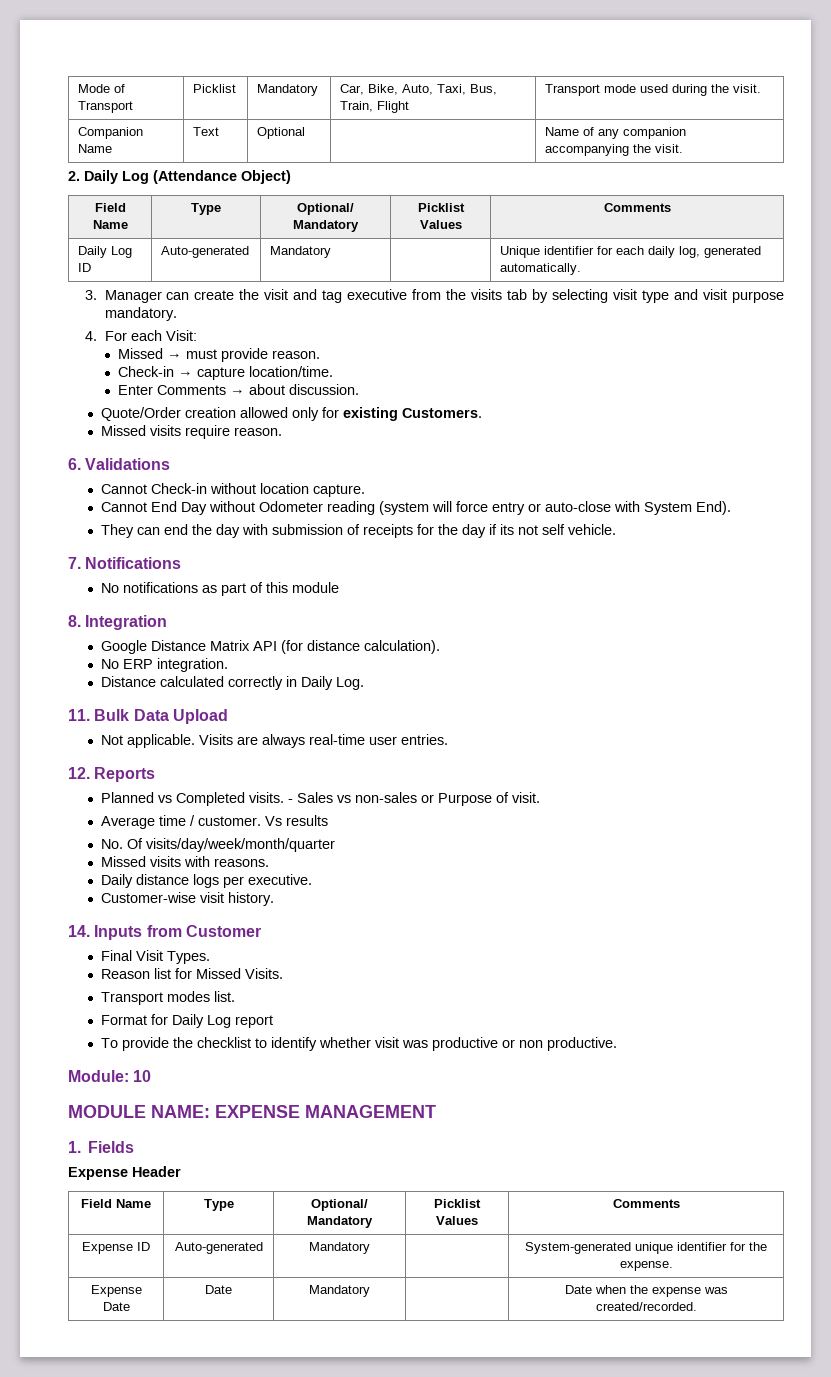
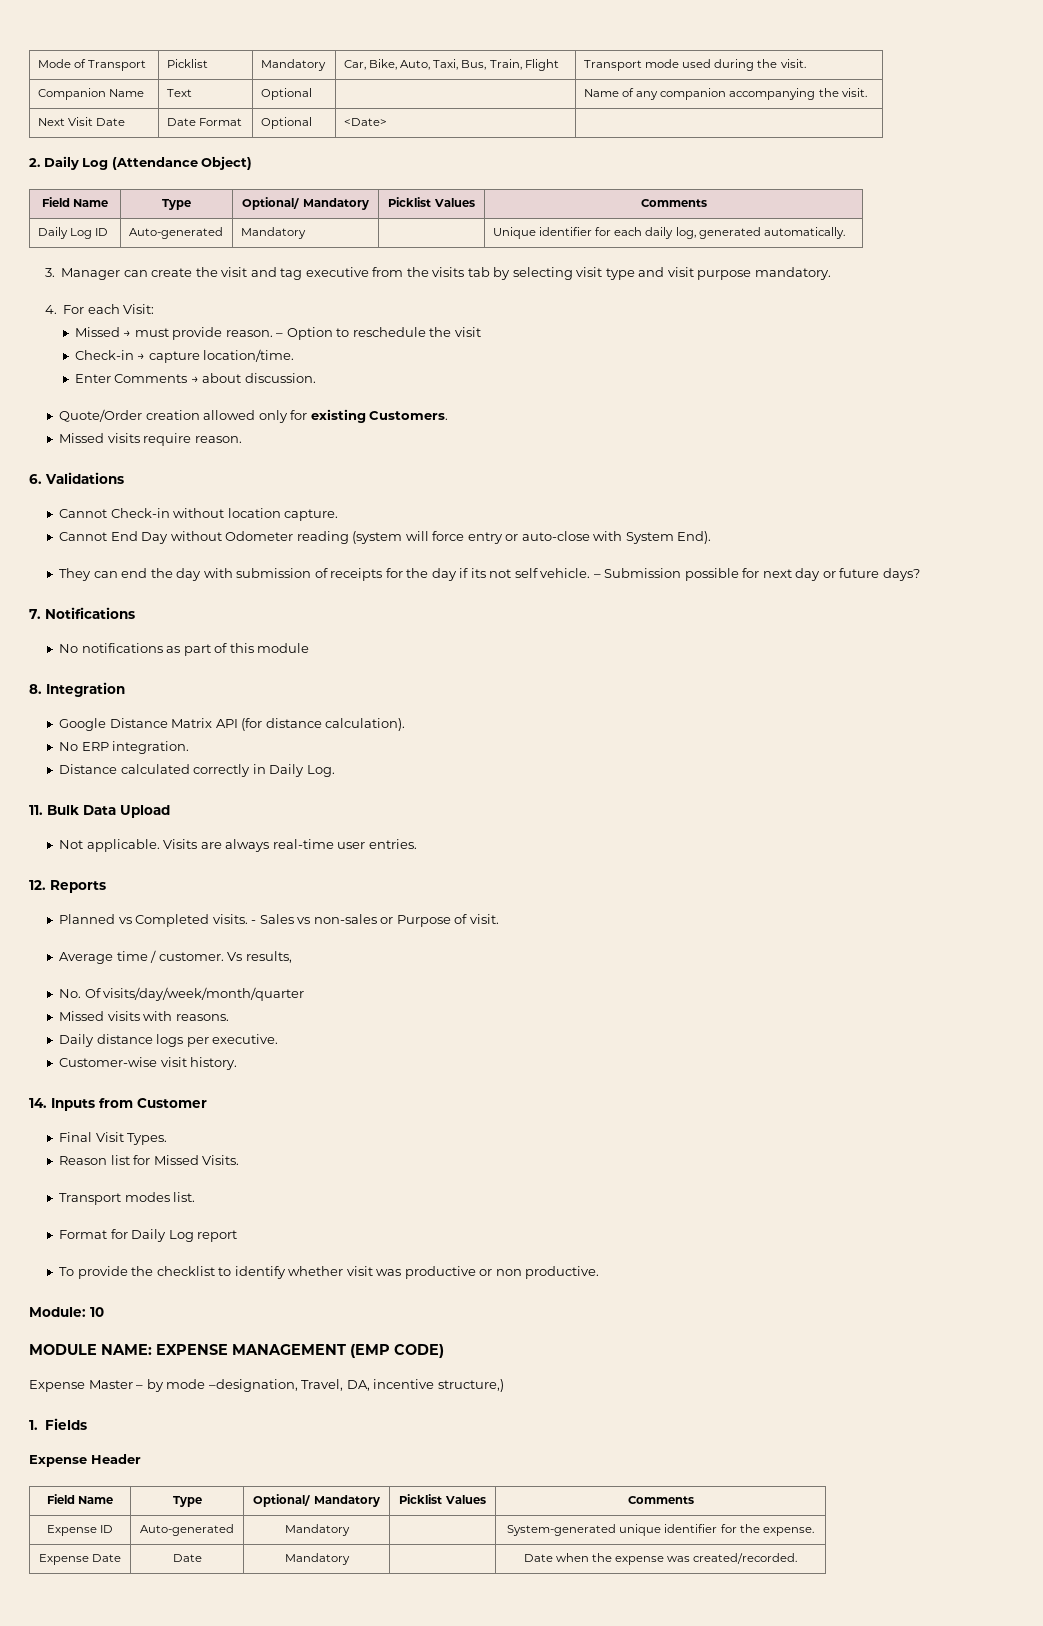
(684, 148) none -> [37,117,126,126] [166,118,243,126] [260,117,312,129] [343,118,387,126] // Next Visit Date | Date Format | Optional | <Date> |
(321, 354) none -> [276,327,481,340] – Option to reschedule the visit
(617, 529) none -> [593,568,920,581] – Submission possible for next day or future days?
[286,815,329,826] results -> [245,951,292,963] results,
(436, 1111) none -> [350,1344,444,1358] [29,1379,504,1392] (EMP CODE) // Expense Master – by mode –designation, Travel, DA, incentive structure,)

